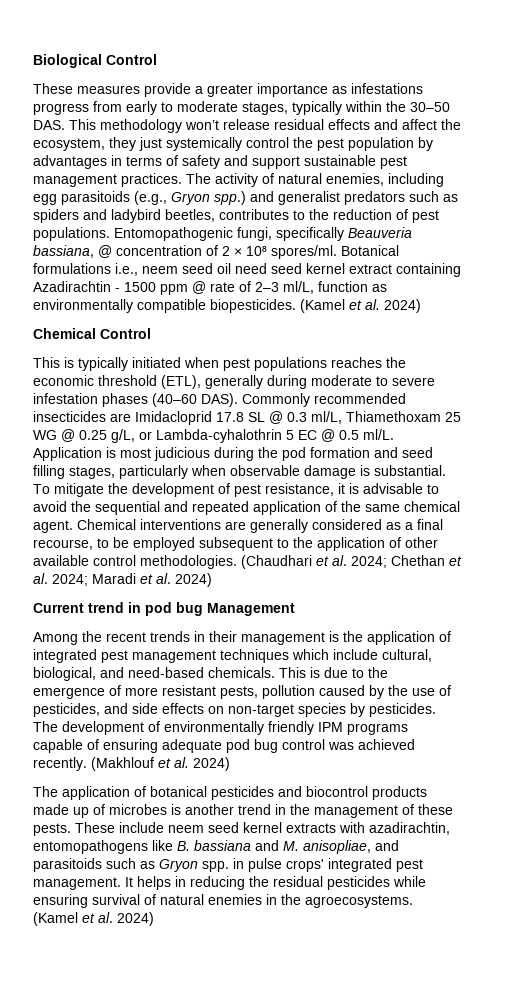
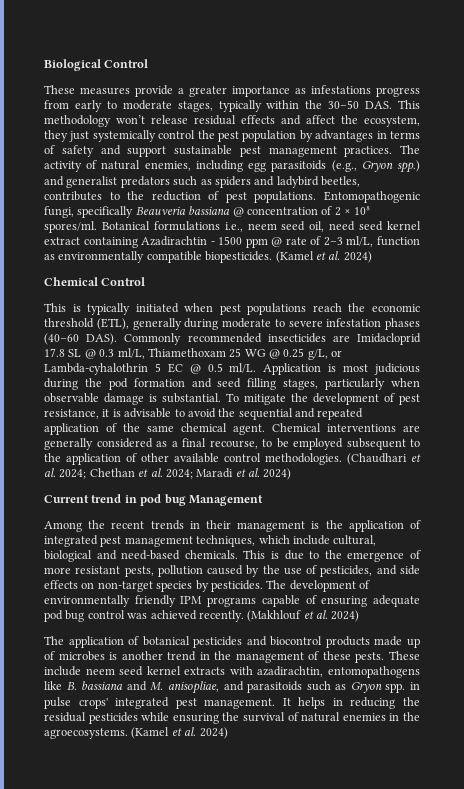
[33,245,94,258] bassiana, -> [188,206,231,215] bassiana
[217,263,231,274] oil -> [309,221,325,232] oil,
[331,357,382,368] reaches -> [312,303,342,312] reach
[220,649,289,663] techniques -> [196,535,256,547] techniques,
[33,667,96,681] biological, -> [44,550,92,562] biological
(88, 901) none -> [222,712,240,721] the

